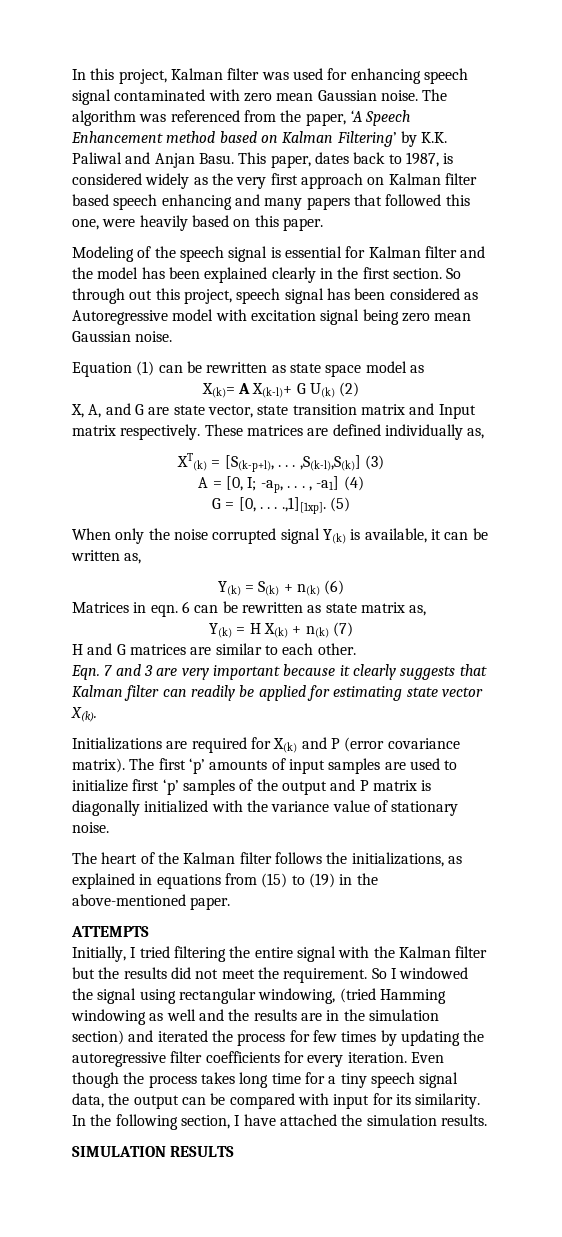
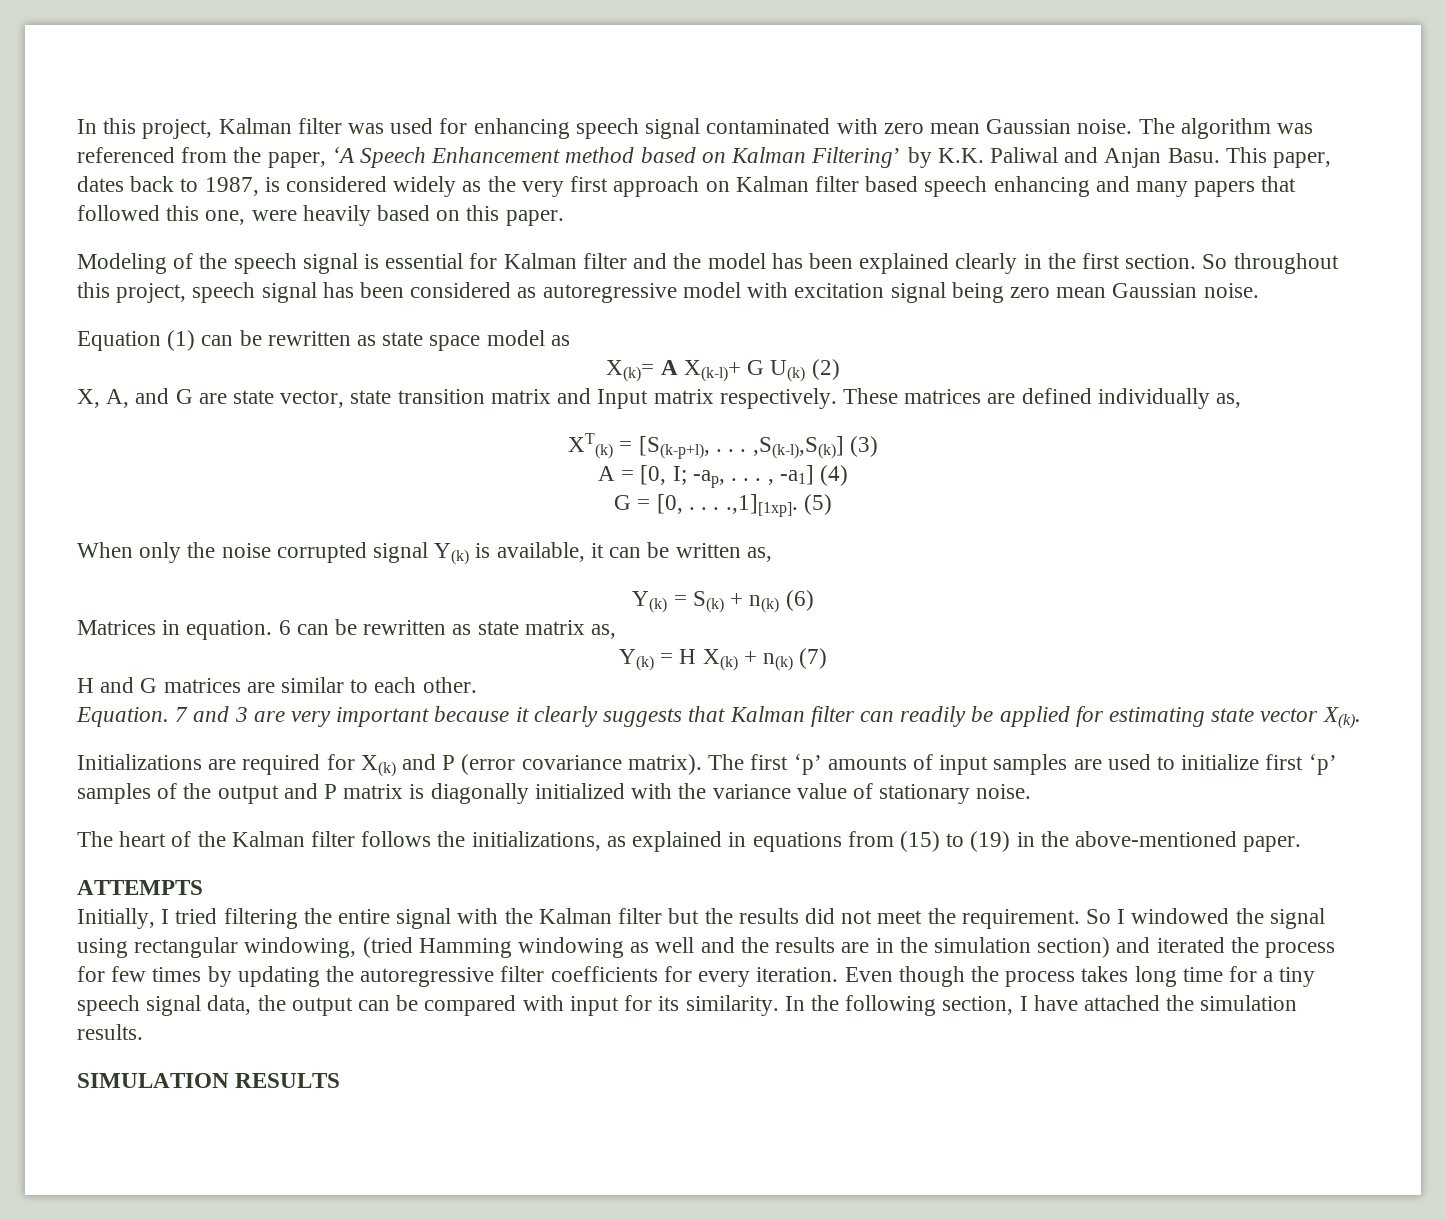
[72,288,153,304] through out -> [1233,253,1339,274] throughout
[72,310,168,325] Autoregressive -> [542,283,677,303] autoregressive
[150,605,178,617] eqn. -> [186,620,273,640] equation.
[71,665,100,680] Eqn. -> [76,707,169,727] Equation.

